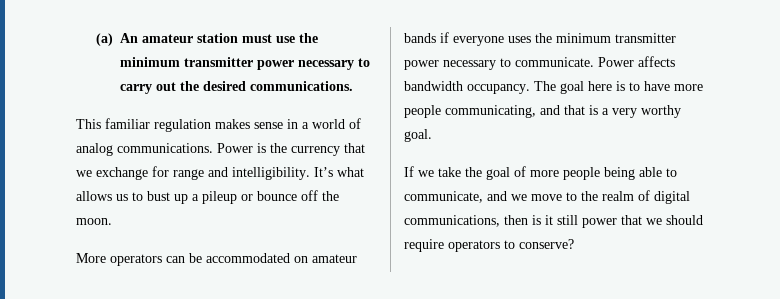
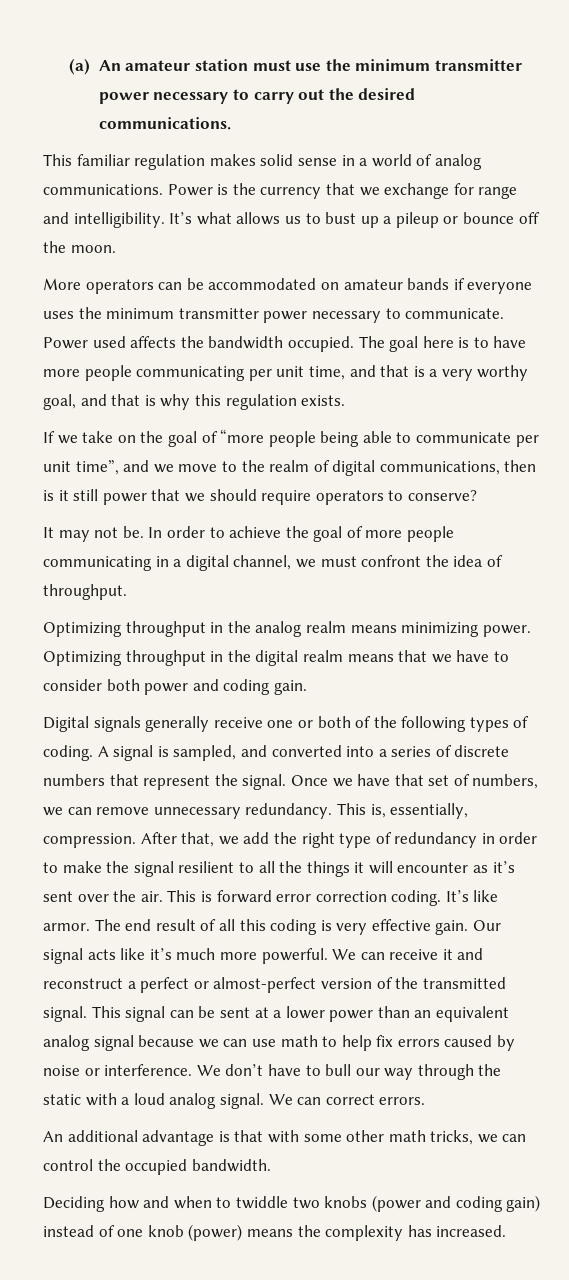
(250, 124) none -> [260,154,294,166] solid
[638,56,675,67] [404,81,530,94] affects bandwidth occupancy. -> [92,336,354,352] used affects the bandwidth occupied.
[445,105,536,118] communicating, -> [136,366,345,381] communicating per unit time,
[404,129,432,142] goal. -> [43,394,346,410] goal, and that is why this regulation exists.
[465,166,559,180] the goal of more -> [117,429,265,447] on the goal of “more
[404,191,483,203] communicate, -> [416,432,539,447] [43,460,119,475] communicate per unit time”,
(574, 244) none -> [43,526,455,542] [43,555,503,571] [43,584,127,600] [43,621,531,637] [43,650,509,666] [43,679,307,695] [43,716,530,732] [43,745,510,761] [43,774,539,790] [43,803,469,819] [43,832,538,848] [43,861,515,877] [43,890,499,906] [43,919,502,935] [43,948,484,964] [43,977,506,993] [43,1006,510,1022] [43,1035,516,1051] [43,1064,502,1080] [43,1093,426,1109] [43,1130,527,1146] [43,1159,271,1175] [43,1195,541,1212] [43,1224,507,1241] // It may not be. In order to achieve the goal of more people communicating in a digital channel, we must confront the idea of throughput. // Optimizing throughput in the analog realm means minimizing power. Optimizing throughput in the digital realm means that we have to consider both power and coding gain. // Digital signals generally receive one or both of the following types of coding. A signal is sampled, and converted into a series of discrete numbers that represent the signal. Once we have that set of numbers, we can remove unnecessary redundancy. This is, essentially, compression. After that, we add the right type of redundancy in order to make the signal resilient to all the things it will encounter as it’s sent over the air. This is forward error correction coding. It’s like armor. The end result of all this coding is very effective gain. Our signal acts like it’s much more powerful. We can receive it and reconstruct a perfect or almost-perfect version of the transmitted signal. This signal can be sent at a lower power than an equivalent analog signal because we can use math to help fix errors caused by noise or interference. We don’t have to bull our way through the static with a loud analog signal. We can correct errors. // An additional advantage is that with some other math tricks, we can control the occupied bandwidth. // Deciding how and when to twiddle two knobs (power and coding gain) instead of one knob (power) means the complexity has increased.

